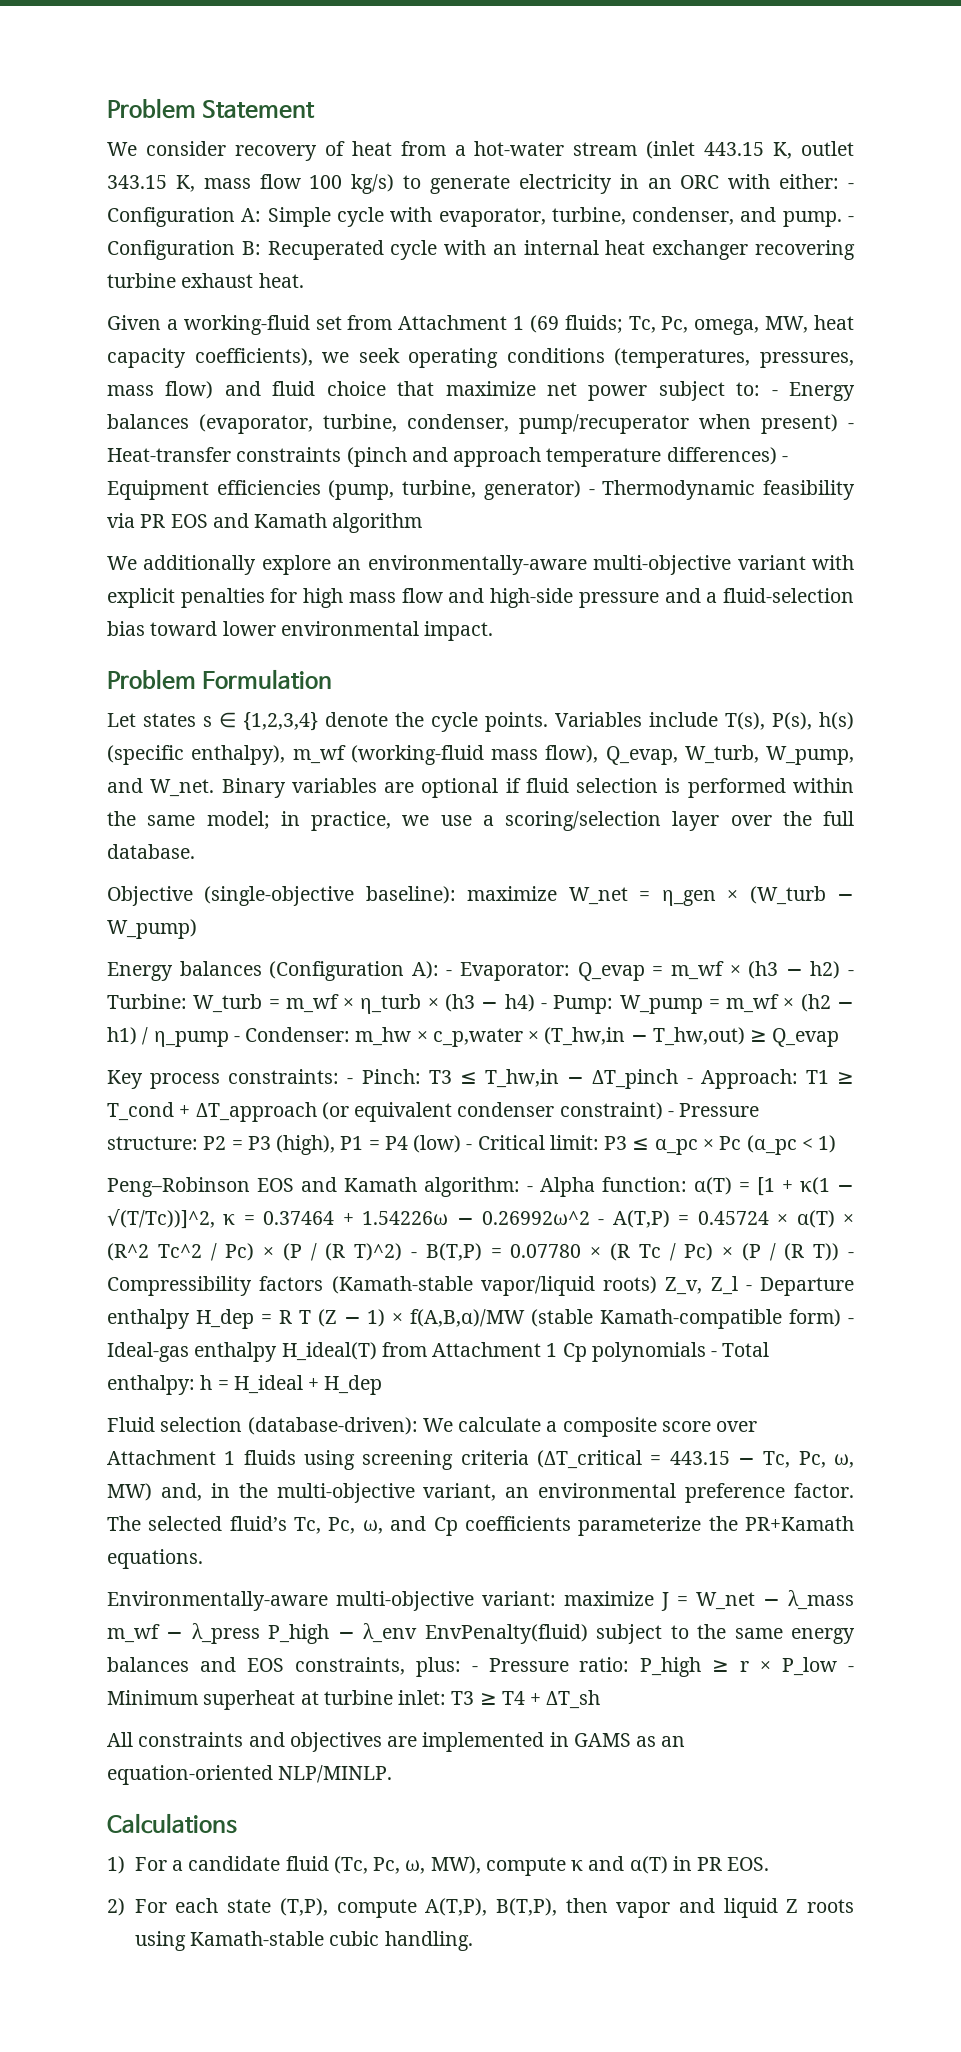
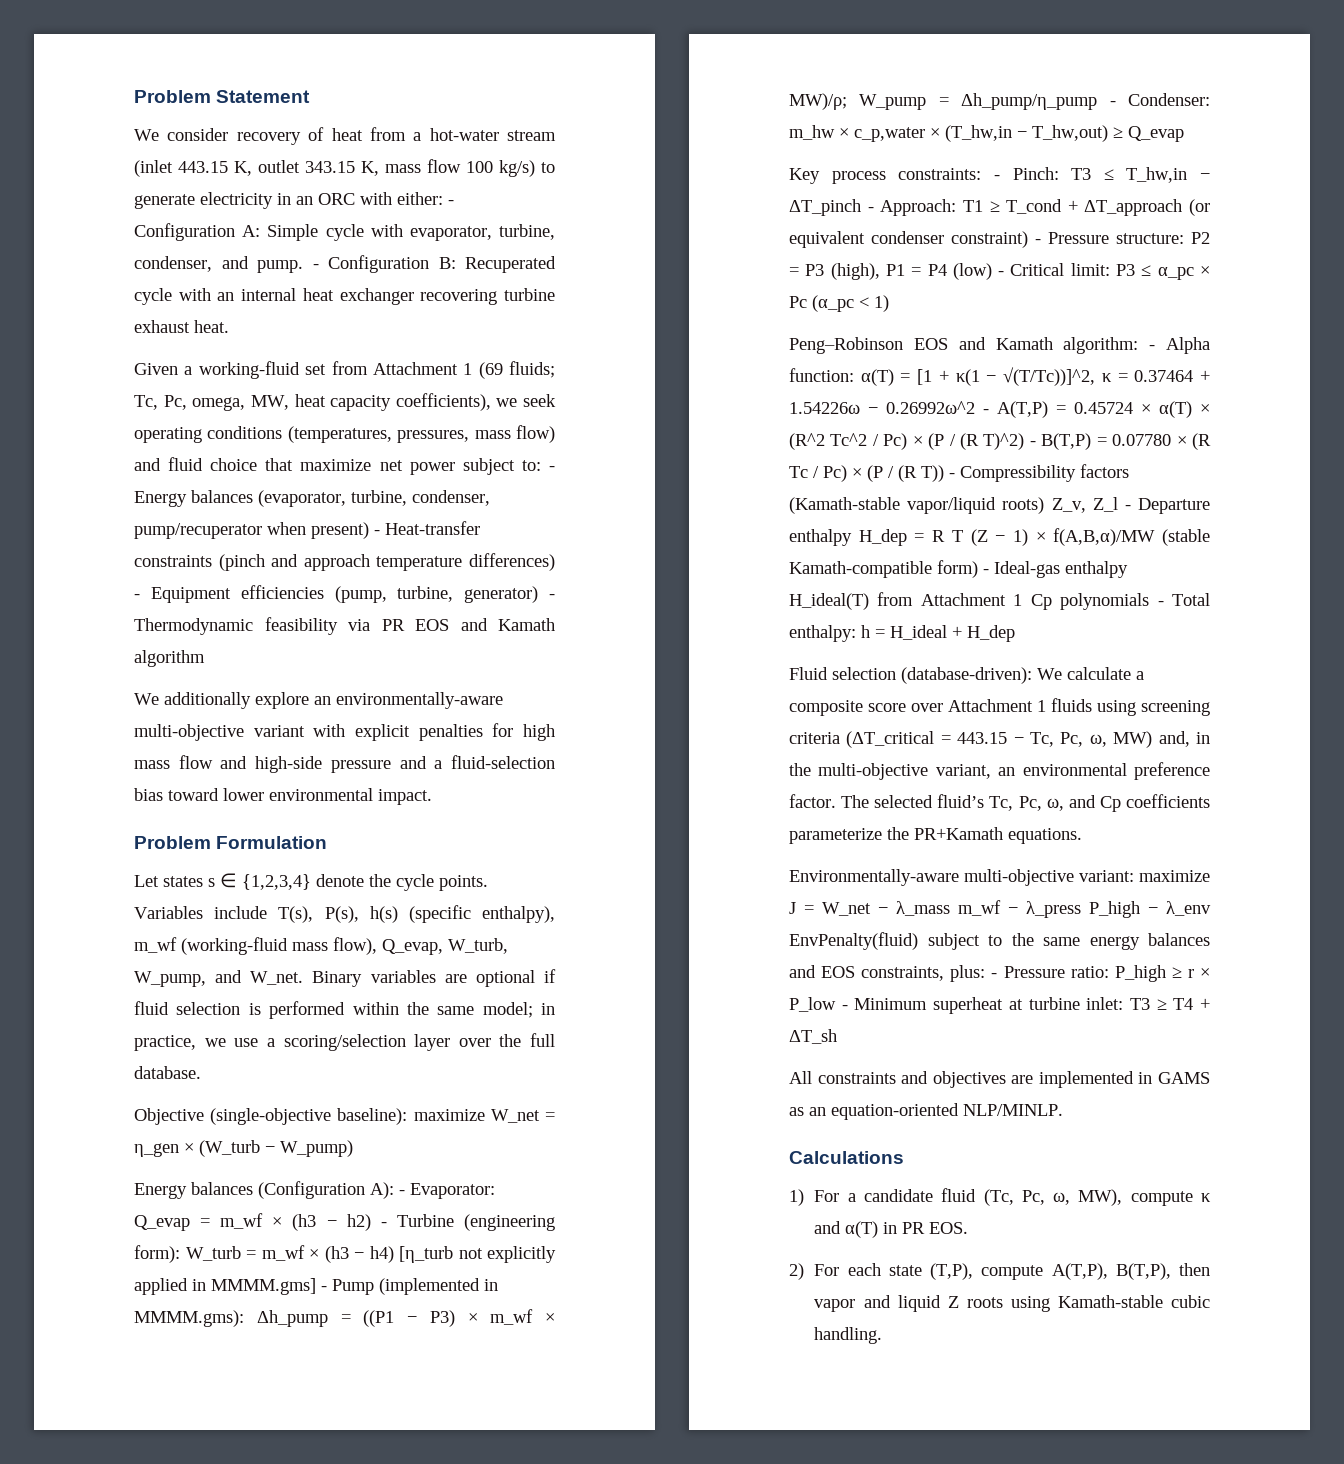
[107,994,187,1009] Turbine: -> [396,1214,555,1231] [134,1245,180,1263] Turbine (engineering form):
[360,994,439,1014] η_turb × -> (319, 1254) none
[540,994,854,1014] [107,1027,229,1047] - Pump: W_pump = m_wf × (h2 − h1) / η_pump -> [399,1246,556,1263] [134,1278,498,1295] [134,1309,555,1327] [789,93,1098,110] [η_turb not explicitly applied in MMMM.gms] - Pump (implemented in MMMM.gms): Δh_pump = ((P1 − P3) × m_wf × MW)/ρ; W_pump = Δh_pump/η_pump

